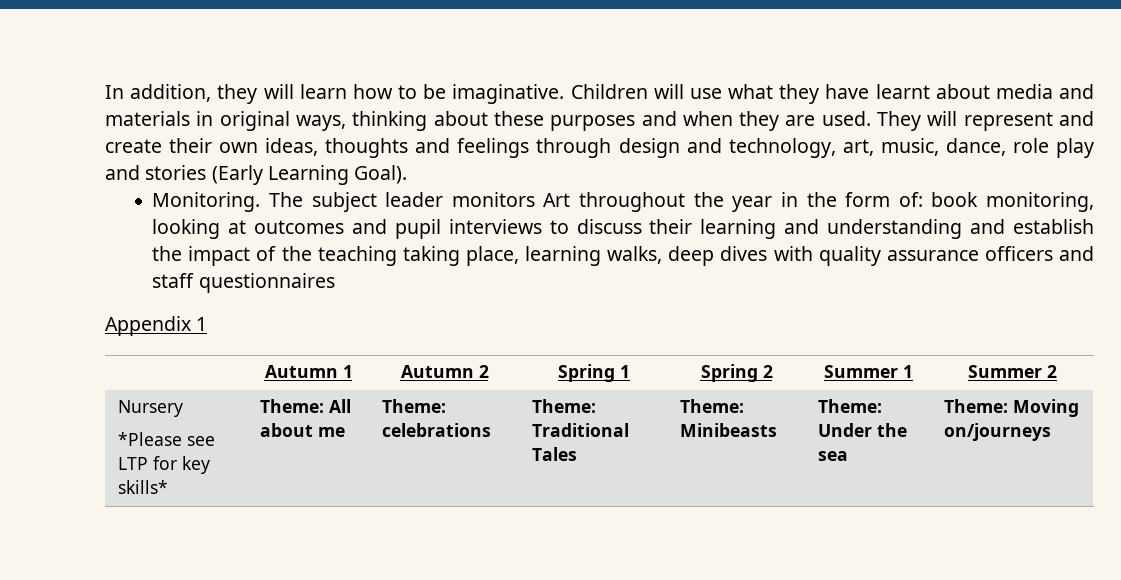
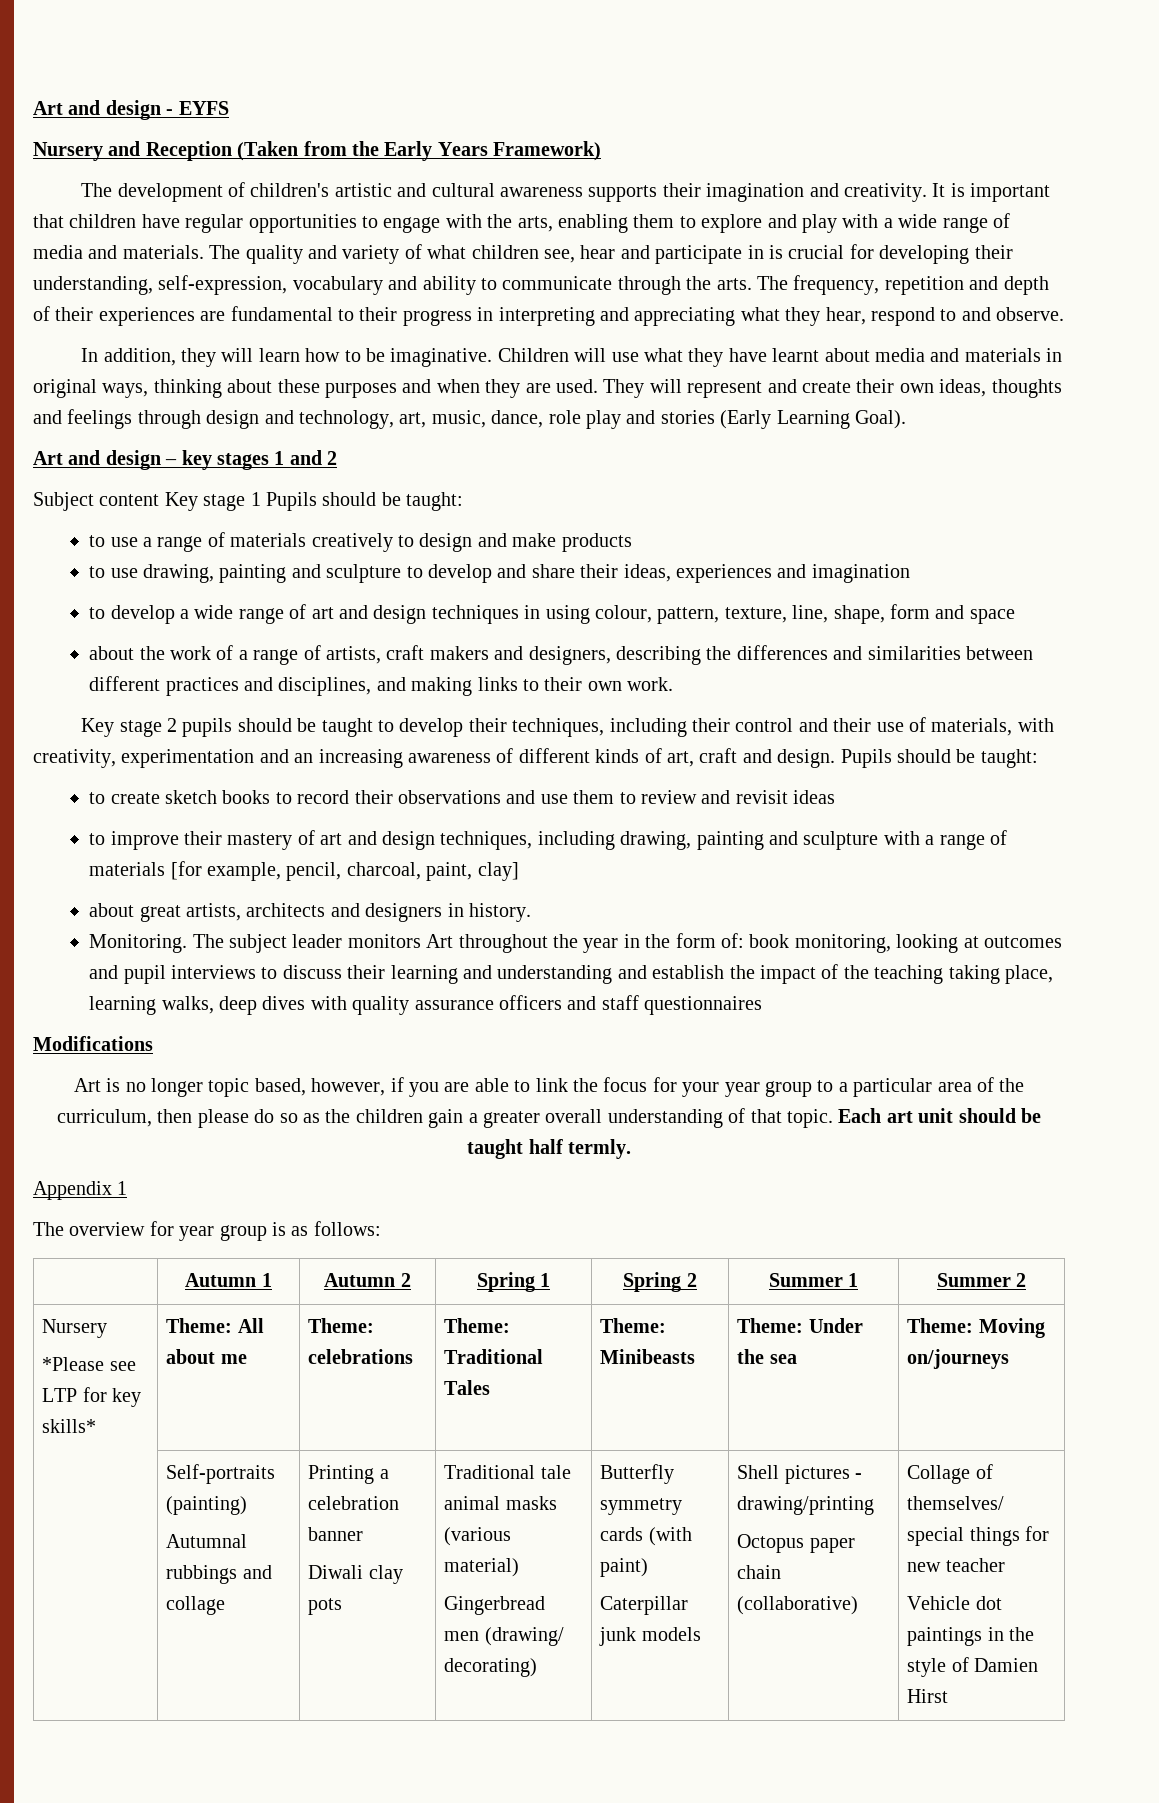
(105, 92) none -> [33,100,229,120] [33,141,602,161] [81,182,1051,202] [33,213,1010,233] [33,244,1013,264] [33,275,1049,295] [33,306,1065,326] Art and design - EYFS // Nursery and Reception (Taken from the Early Years Framework) // The development of children's artistic and cultural awareness supports their imagination and creativity. It is important that children have regular opportunities to engage with the arts, enabling them to explore and play with a wide range of media and materials. The quality and variety of what children see, hear and participate in is crucial for developing their understanding, self-expression, vocabulary and ability to communicate through the arts. The frequency, repetition and depth of their experiences are fundamental to their progress in interpreting and appreciating what they hear, respond to and observe. //
(408, 174) none -> [33,450,338,470] [33,492,464,511] [89,532,632,552] [89,564,910,583] [89,604,1015,624] [89,645,1033,665] [89,676,674,696] [81,717,1054,737] [33,748,1038,768] [89,790,836,804] [89,830,1007,850] [89,861,519,881] [89,903,531,922] // Art and design – key stages 1 and 2 // Subject content Key stage 1 Pupils should be taught: // to use a range of materials creatively to design and make products // to use drawing, painting and sculpture to develop and share their ideas, experiences and imagination // to develop a wide range of art and design techniques in using colour, pattern, texture, line, shape, form and space // about the work of a range of artists, craft makers and designers, describing the differences and similarities between different practices and disciplines, and making links to their own work. // Key stage 2 pupils should be taught to develop their techniques, including their control and their use of materials, with creativity, experimentation and an increasing awareness of different kinds of art, craft and design. Pupils should be taught: // to create sketch books to record their observations and use them to review and revisit ideas // to improve their mastery of art and design techniques, including drawing, painting and sculpture with a range of materials [for example, pencil, charcoal, paint, clay] // about great artists, architects and designers in history.
[105,316,208,336] Appendix 1 -> [33,1036,153,1051] [73,1077,1025,1097] [57,1108,1041,1128] [467,1139,631,1159] [33,1181,128,1200] [33,1221,381,1241] Modifications // Art is no longer topic based, however, if you are able to link the focus for your year group to a particular area of the curriculum, then please do so as the children gain a greater overall understanding of that topic. Each art unit should be taught half termly. // Appendix 1 // The overview for year group is as follows:
(1052, 432) none -> [166,1464,276,1484] [166,1496,248,1515] [166,1534,248,1548] [166,1565,272,1584] [166,1596,226,1615] [308,1465,389,1484] [308,1496,400,1510] [308,1527,364,1541] [308,1565,403,1584] [308,1598,343,1615] [444,1465,571,1479] [444,1496,557,1510] [444,1527,512,1546] [444,1558,520,1577] [444,1596,546,1615] [444,1627,564,1646] [444,1658,538,1677] [600,1464,675,1484] [600,1498,683,1515] [600,1527,692,1546] [600,1558,649,1577] [600,1596,689,1615] [599,1627,701,1646] [737,1465,862,1484] [737,1496,875,1515] [737,1534,855,1553] [737,1565,782,1579] [737,1596,859,1615] [907,1464,993,1484] [907,1496,1005,1510] [907,1526,1049,1546] [907,1558,1005,1572] [907,1596,1002,1610] [907,1627,1034,1646] [907,1657,1038,1677] [907,1689,949,1703] // | Self-portraits (painting) // Autumnal rubbings and collage | Printing a celebration banner // Diwali clay pots | Traditional tale animal masks (various material) // Gingerbread men (drawing/ decorating) | Butterfly symmetry cards (with paint) // Caterpillar junk models | Shell pictures - drawing/printing // Octopus paper chain (collaborative) | Collage of themselves/ special things for new teacher // Vehicle dot paintings in the style of Damien Hirst

